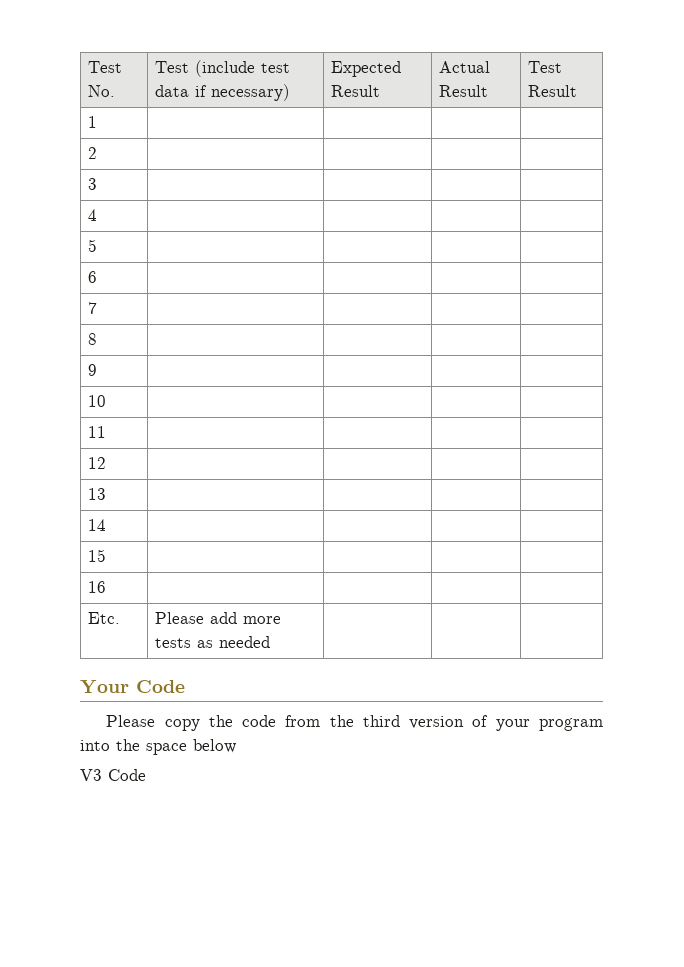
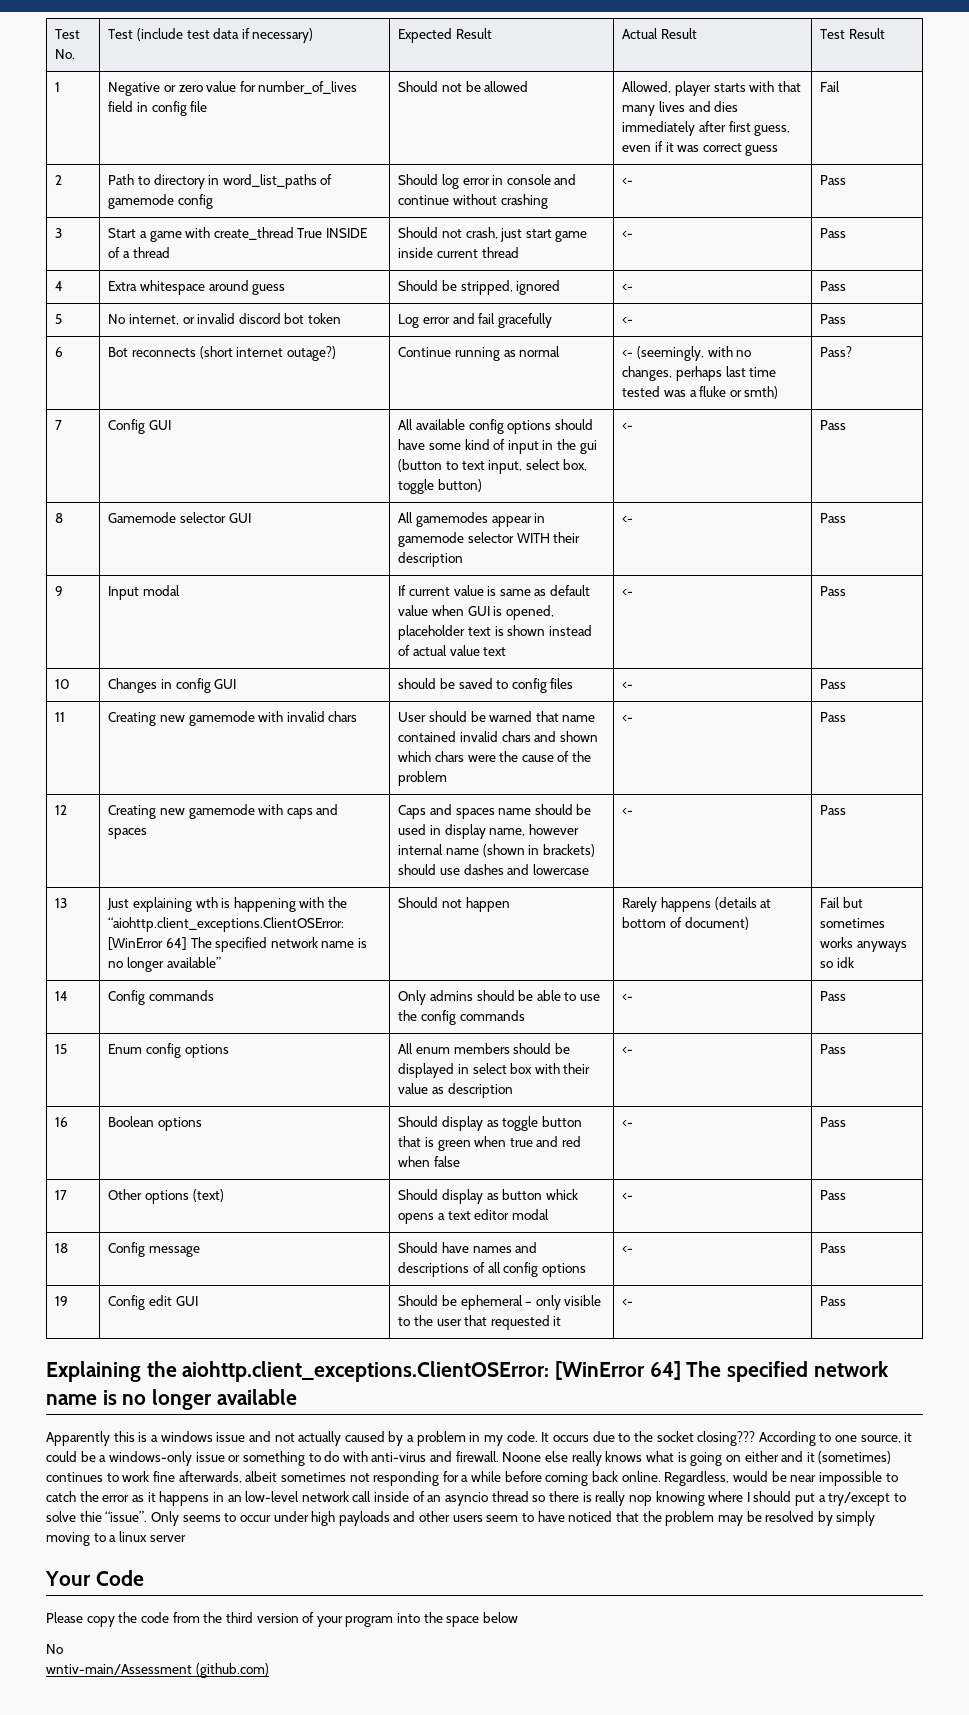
[87,147,97,159] [87,178,97,190] [87,209,97,221] [87,239,97,252] [87,271,97,283] [87,302,97,314] [87,333,97,345] [87,364,97,376] [87,395,106,407] [87,426,106,438] [87,457,106,469] [87,488,106,500] [87,519,106,531] [87,549,106,562] [87,581,106,593] [87,612,120,624] [154,612,281,624] [154,636,270,648] | | | // 2 | | | | // 3 | | | | // 4 | | | | // 5 | | | | // 6 | | | | // 7 | | | | // 8 | | | | // 9 | | | | // 10 | | | | // 11 | | | | // 12 | | | | // 13 | | | | // 14 | | | | // 15 | | | | // 16 | | | | // Etc. | Please add more tests as needed | | | -> [108,81,358,96] [108,101,208,116] [398,81,529,92] [622,81,801,96] [622,101,739,116] [622,121,791,136] [622,141,779,156] [820,81,841,92] [55,175,63,185] [108,174,333,189] [108,194,213,209] [398,174,577,189] [398,194,548,209] [622,178,634,185] [820,175,847,185] [55,228,63,238] [108,227,368,242] [108,247,170,258] [398,227,588,242] [398,247,519,258] [622,231,634,238] [820,228,847,238] [55,281,64,291] [108,280,286,295] [398,280,561,295] [622,284,634,291] [820,281,847,291] [55,314,63,324] [108,313,342,325] [398,313,552,328] [622,317,634,324] [820,314,847,324] [55,347,64,357] [108,346,336,361] [398,346,561,361] [622,346,752,361] [622,366,777,381] [622,386,779,399] [820,346,853,357] [55,420,63,430] [108,419,171,434] [398,419,593,434] [398,439,597,454] [398,459,588,474] [398,479,482,494] [622,423,634,430] [820,420,847,430] [55,513,64,523] [108,512,251,523] [398,512,546,527] [398,532,581,547] [398,552,464,567] [622,516,634,523] [820,513,847,523] [55,586,64,596] [108,585,180,600] [398,585,591,596] [398,605,554,620] [398,625,592,640] [398,645,507,656] [622,589,634,596] [820,586,847,596] [55,679,71,689] [108,678,237,693] [398,678,574,693] [622,682,634,689] [820,679,847,689] [55,712,66,722] [108,711,358,726] [398,711,596,722] [398,731,598,742] [398,751,592,762] [398,771,448,786] [622,715,634,722] [820,712,847,722] [55,805,68,815] [108,804,339,819] [108,828,148,839] [398,804,592,819] [398,824,579,839] [398,844,595,857] [398,864,589,875] [622,808,634,815] [820,805,847,815] [55,898,68,908] [107,897,348,912] [108,917,345,932] [108,937,368,952] [108,957,221,972] [398,897,510,912] [622,897,772,912] [622,917,749,930] [820,897,863,908] [820,918,886,928] [820,937,907,952] [820,957,854,968] [55,991,69,1001] [108,990,214,1005] [398,990,601,1005] [398,1010,525,1025] [622,994,634,1001] [820,991,847,1001] [55,1044,68,1054] [108,1043,229,1058] [398,1043,570,1054] [398,1063,591,1078] [398,1083,513,1098] [622,1047,634,1054] [820,1044,847,1054] [55,1117,69,1127] [108,1116,202,1131] [398,1116,582,1131] [398,1136,582,1151] [398,1156,460,1167] [622,1120,634,1127] [820,1117,847,1127] [55,1190,68,1200] [108,1189,224,1204] [398,1189,578,1204] [398,1209,549,1224] [622,1193,634,1200] [820,1190,847,1200] [55,1243,69,1253] [108,1242,200,1257] [398,1242,538,1253] [398,1262,586,1277] [622,1246,634,1253] [820,1243,847,1253] [55,1296,69,1306] [108,1295,198,1310] [398,1295,602,1310] [398,1315,562,1330] [622,1299,634,1306] [820,1296,847,1306] [46,1361,889,1382] [46,1389,297,1410] [46,1431,913,1446] [46,1451,892,1466] [46,1471,898,1486] [46,1491,907,1506] [46,1511,876,1526] [46,1531,186,1546] Negative or zero value for number_of_lives field in config file | Should not be allowed | Allowed, player starts with that many lives and dies immediately after first guess, even if it was correct guess | Fail // 2 | Path to directory in word_list_paths of gamemode config | Should log error in console and continue without crashing | <- | Pass // 3 | Start a game with create_thread True INSIDE of a thread | Should not crash, just start game inside current thread | <- | Pass // 4 | Extra whitespace around guess | Should be stripped, ignored | <- | Pass // 5 | No internet, or invalid discord bot token | Log error and fail gracefully | <- | Pass // 6 | Bot reconnects (short internet outage?) | Continue running as normal | <- (seemingly, with no changes, perhaps last time tested was a fluke or smth) | Pass? // 7 | Config GUI | All available config options should have some kind of input in the gui (button to text input, select box, toggle button) | <- | Pass // 8 | Gamemode selector GUI | All gamemodes appear in gamemode selector WITH their description | <- | Pass // 9 | Input modal | If current value is same as default value when GUI is opened, placeholder text is shown instead of actual value text | <- | Pass // 10 | Changes in config GUI | should be saved to config files | <- | Pass // 11 | Creating new gamemode with invalid chars | User should be warned that name contained invalid chars and shown which chars were the cause of the problem | <- | Pass // 12 | Creating new gamemode with caps and spaces | Caps and spaces name should be used in display name, however internal name (shown in brackets) should use dashes and lowercase | <- | Pass // 13 | Just explaining wth is happening with the “aiohttp.client_exceptions.ClientOSError: [WinError 64] The specified network name is no longer available” | Should not happen | Rarely happens (details at bottom of document) | Fail but sometimes works anyways so idk // 14 | Config commands | Only admins should be able to use the config commands | <- | Pass // 15 | Enum config options | All enum members should be displayed in select box with their value as description | <- | Pass // 16 | Boolean options | Should display as toggle button that is green when true and red when false | <- | Pass // 17 | Other options (text) | Should display as button whick opens a text editor modal | <- | Pass // 18 | Config message | Should have names and descriptions of all config options | <- | Pass // 19 | Config edit GUI | Should be ephemeral – only visible to the user that requested it | <- | Pass // Explaining the aiohttp.client_exceptions.ClientOSError: [WinError 64] The specified network name is no longer available // Apparently this is a windows issue and not actually caused by a problem in my code. It occurs due to the socket closing??? According to one source, it could be a windows-only issue or something to do with anti-virus and firewall. Noone else really knows what is going on either and it (sometimes) continues to work fine afterwards, albeit sometimes not responding for a while before coming back online. Regardless, would be near impossible to catch the error as it happens in an low-level network call inside of an asyncio thread so there is really nop knowing where I should put a try/except to solve thie “issue”. Only seems to occur under high payloads and other users seem to have noticed that the problem may be resolved by simply moving to a linux server
[80,769,146,781] V3 Code -> [46,1644,63,1654] [46,1663,269,1678] No // wntiv-main/Assessment (github.com)

